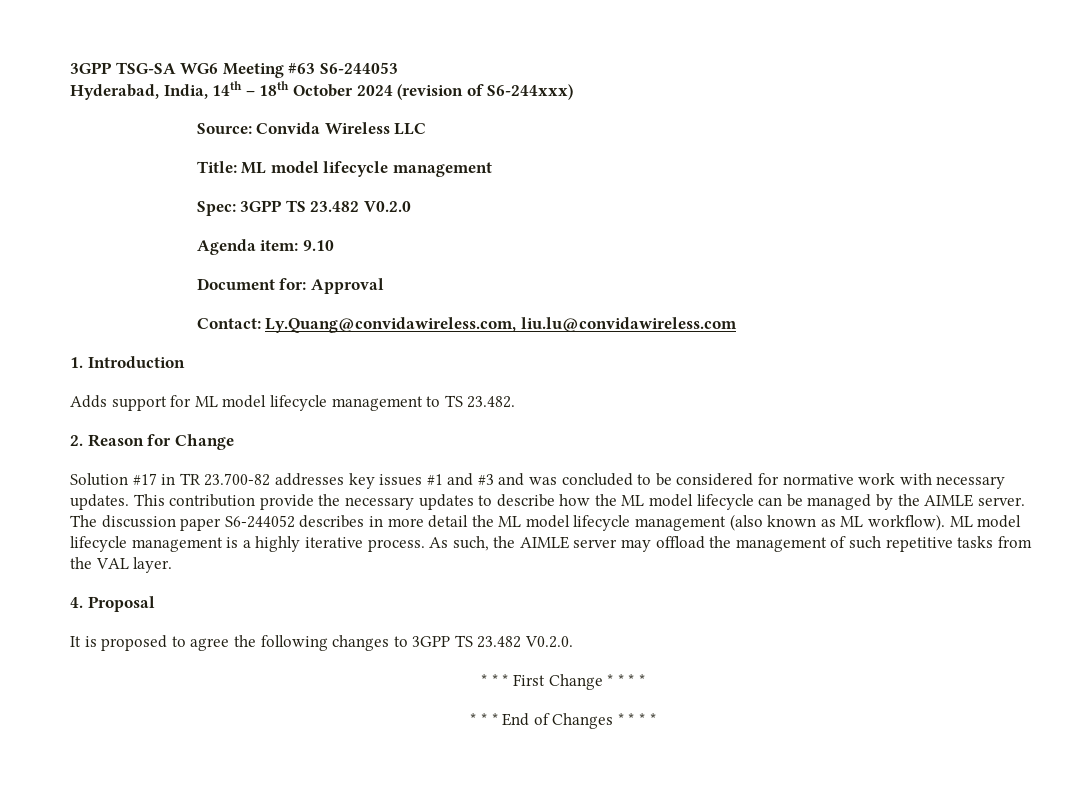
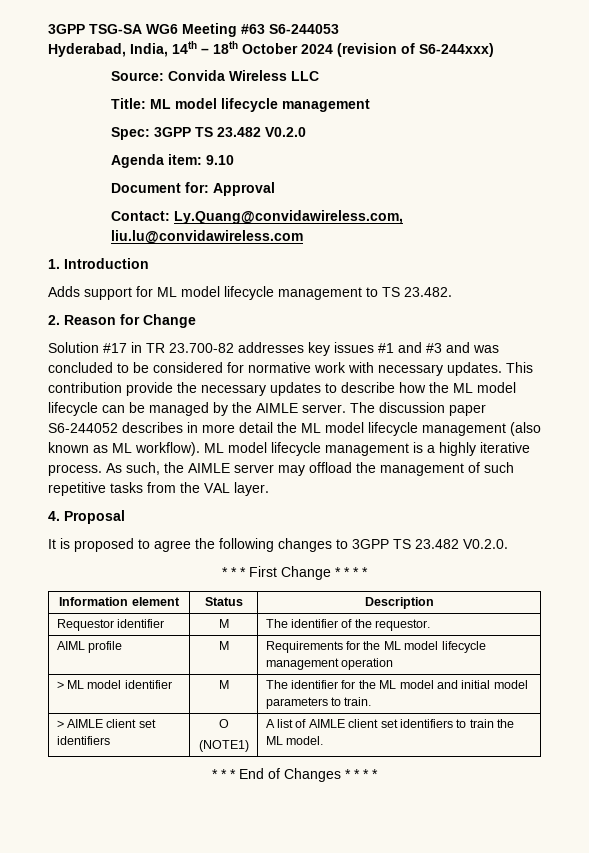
(645, 680) none -> [59,597,180,606] [204,597,243,606] [364,597,434,609] [56,619,165,631] [218,619,229,628] [265,619,431,631] [56,641,123,653] [218,641,229,650] [265,641,486,653] [265,658,394,670] [56,680,172,689] [218,680,229,689] [265,680,528,689] [265,697,372,709] [56,719,156,728] [56,736,110,745] [218,719,229,728] [198,740,249,752] [265,719,515,728] [265,736,324,745] // Information element | Status | Description // Requestor identifier | M | The identifier of the requestor. // AIML profile | M | Requirements for the ML model lifecycle management operation // > ML model identifier | M | The identifier for the ML model and initial model parameters to train. // > AIMLE client set identifiers | O // (NOTE1) | A list of AIMLE client set identifiers to train the ML model.

